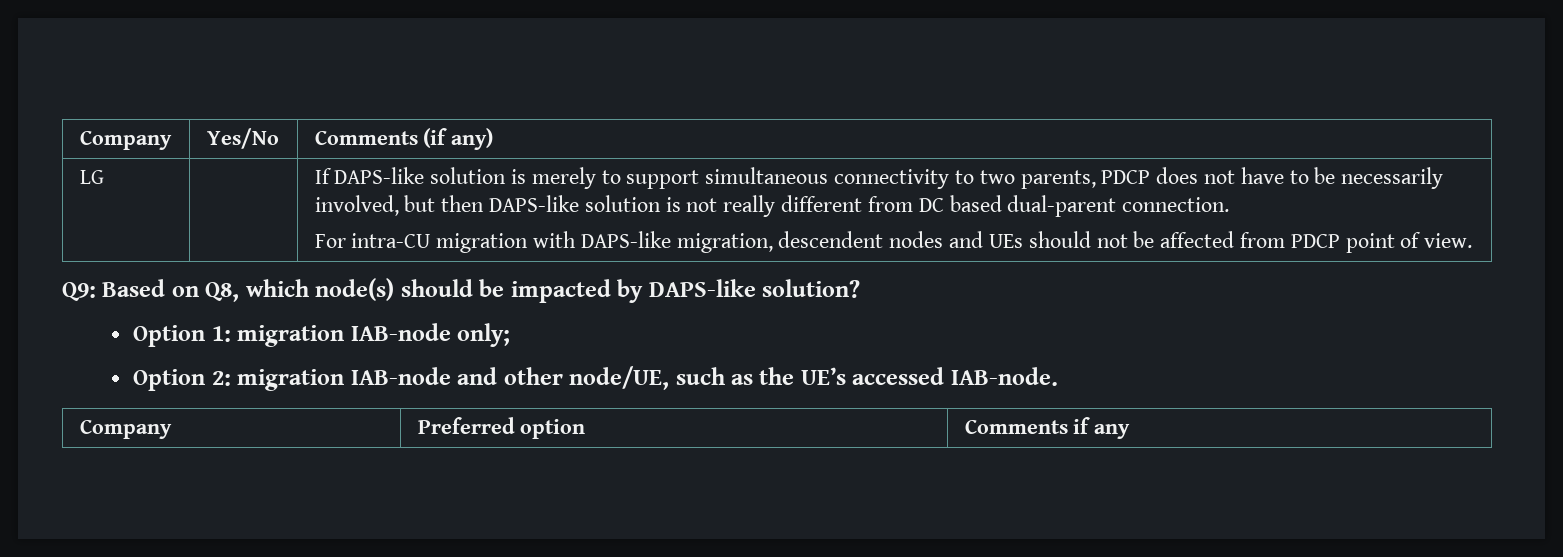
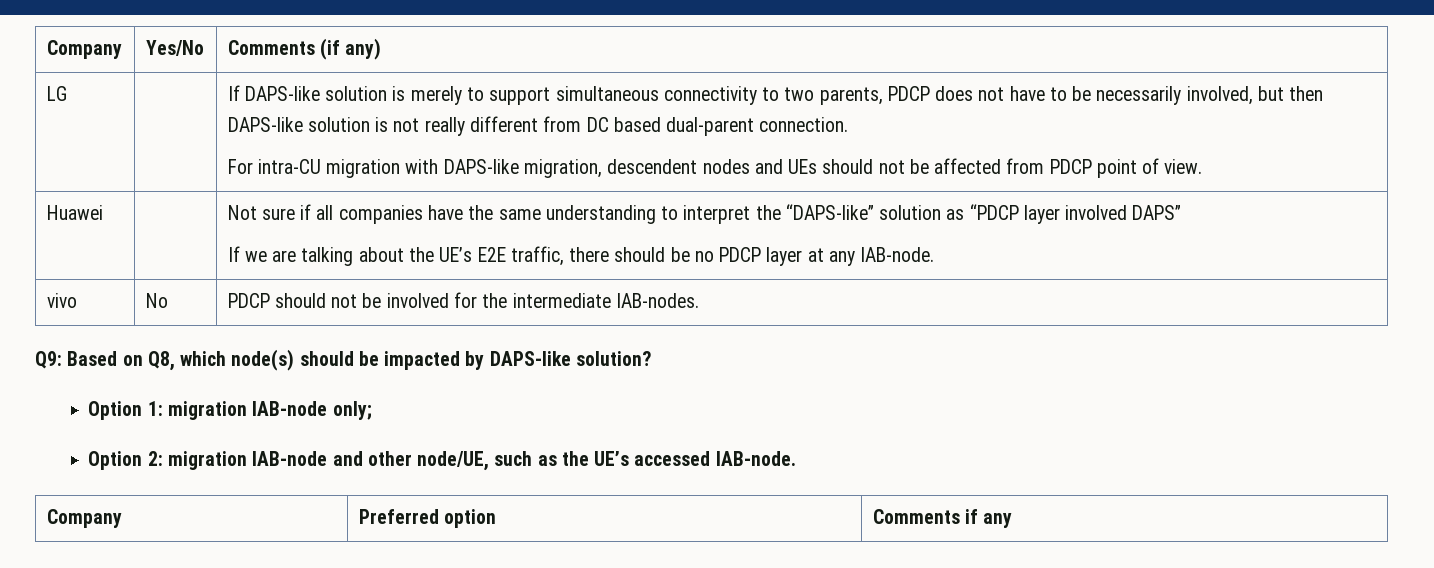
(1473, 240) none -> [46,205,103,220] [227,204,1182,224] [227,246,935,266] [46,293,77,308] [145,293,168,308] [227,292,699,308] // Huawei | | Not sure if all companies have the same understanding to interpret the “DAPS-like” solution as “PDCP layer involved DAPS” // If we are talking about the UE’s E2E traffic, there should be no PDCP layer at any IAB-node. // vivo | No | PDCP should not be involved for the intermediate IAB-nodes.

